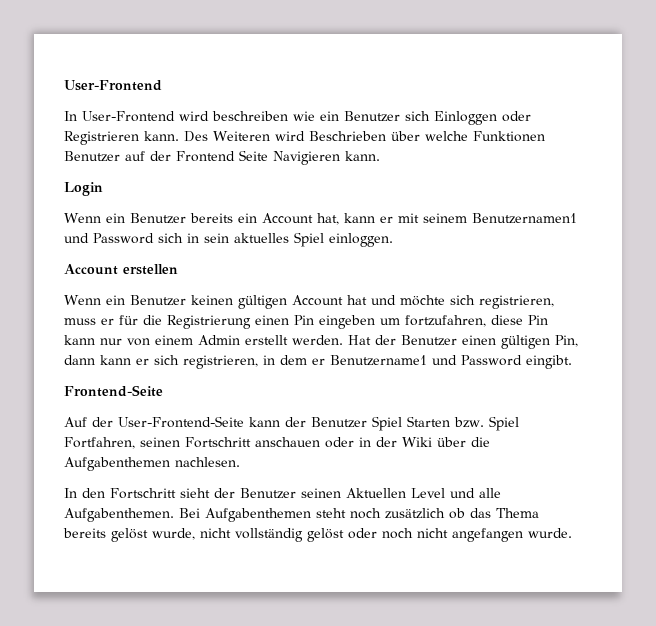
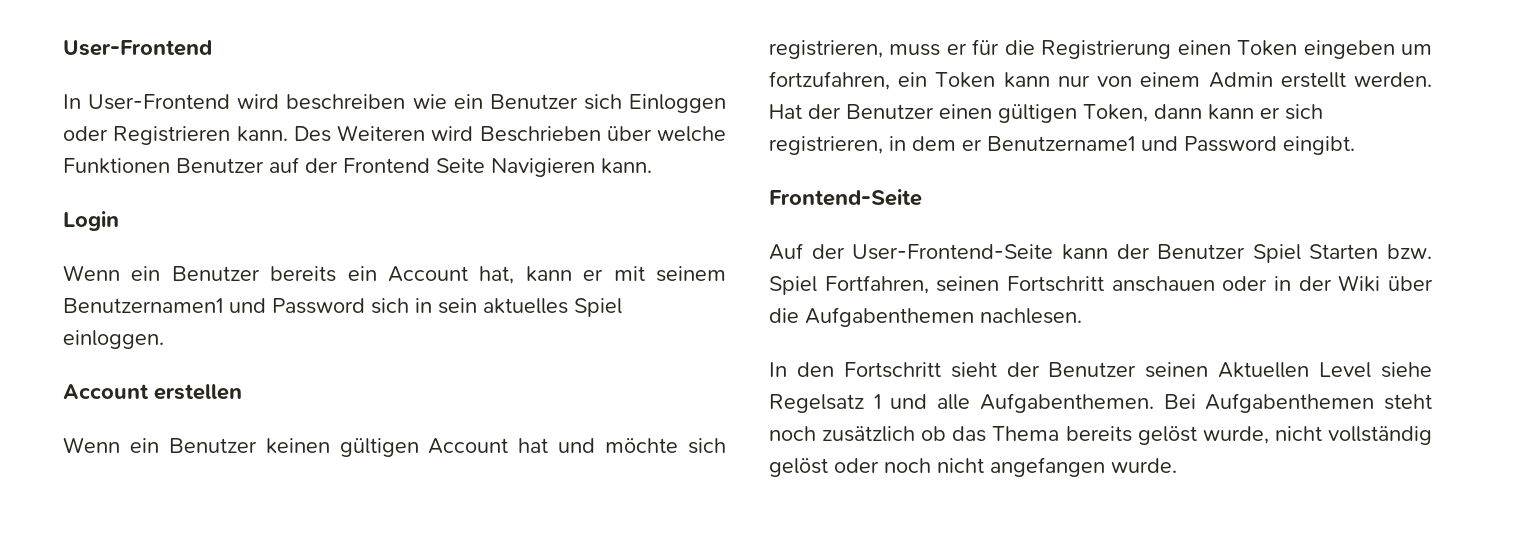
[294,315,314,325] Pin -> [1237,40,1298,56] Token
[491,315,548,325] diese Pin -> [898,72,996,88] ein Token
[555,335,578,347] Pin, -> [1083,104,1148,122] Token,
(445, 493) none -> [1381,362,1432,378] [769,394,881,413] siehe Regelsatz 1

